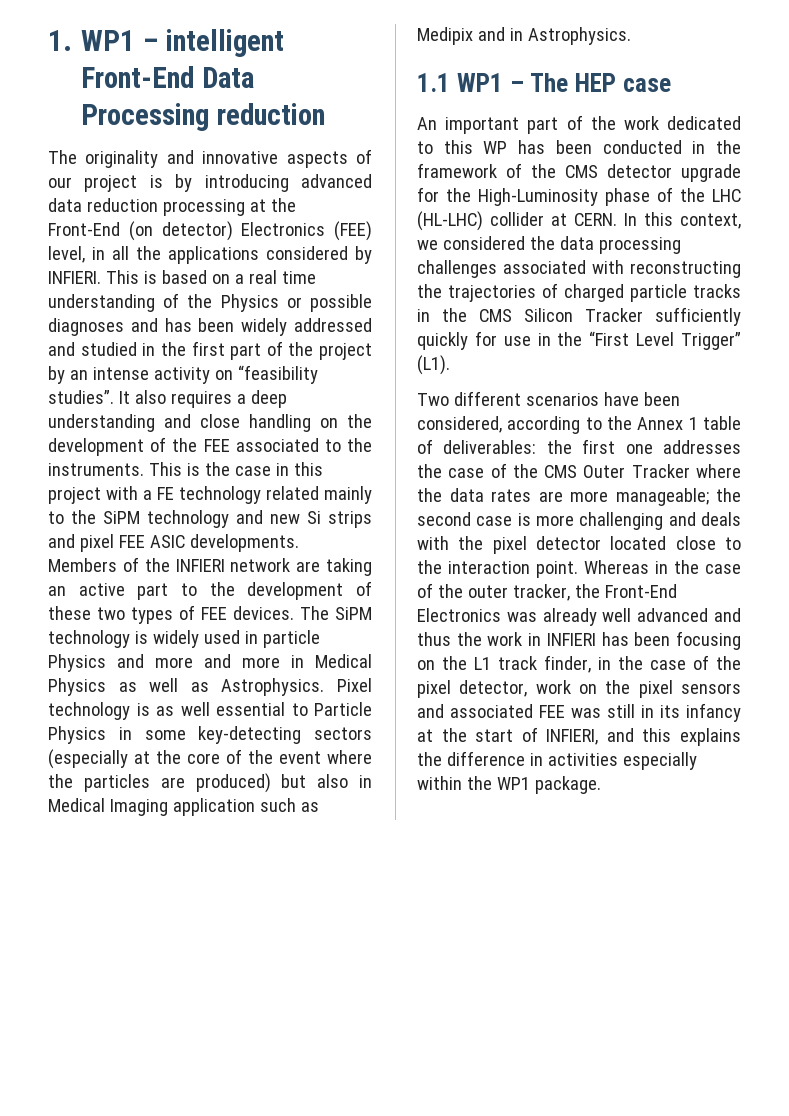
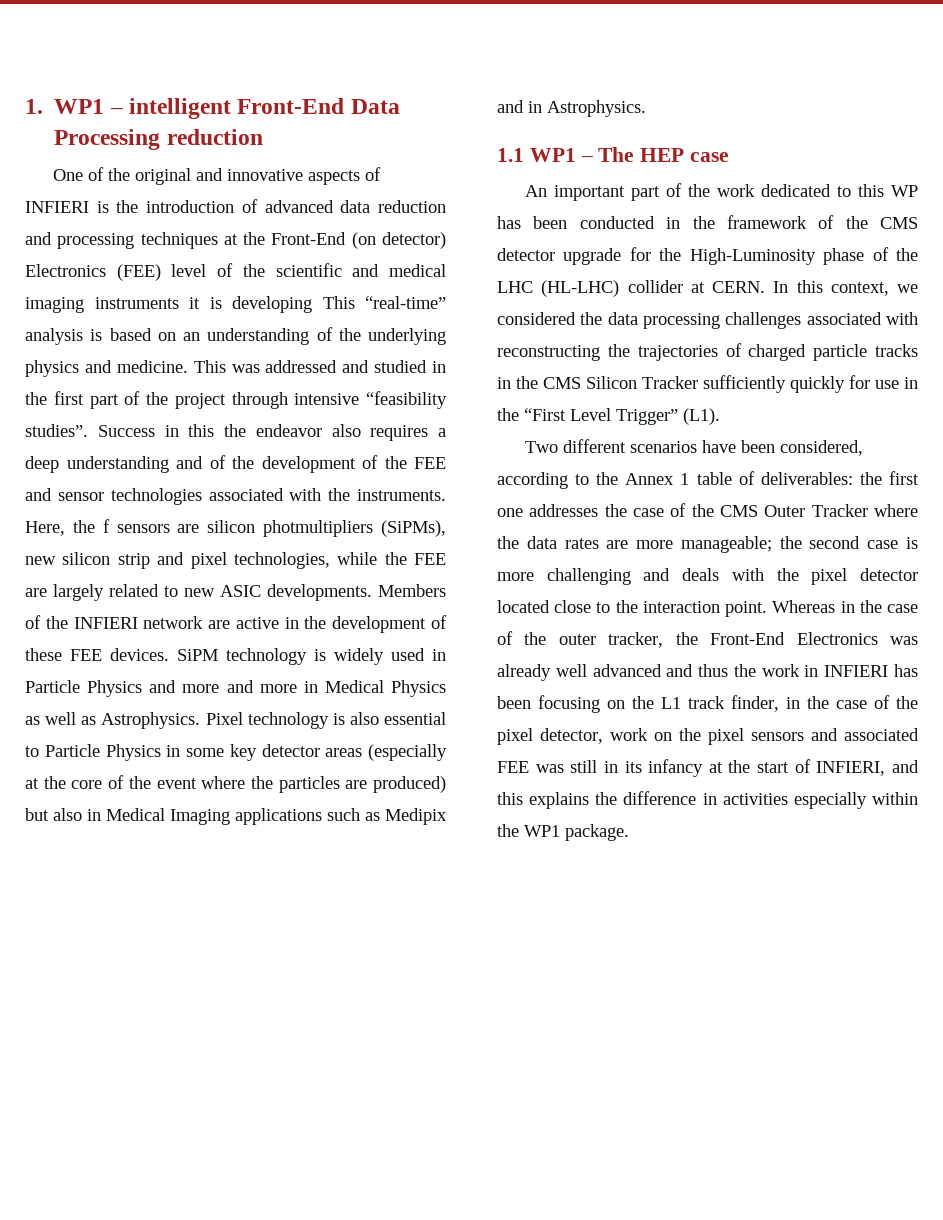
[48,149,372,168] [48,174,372,192] [48,198,245,216] The originality and innovative aspects of our project is by introducing advanced data reduction processing -> [53,167,382,185] [25,199,446,213] [25,232,218,249] One of the original and innovative aspects of INFIERI is the introduction of advanced data reduction and processing techniques
[48,246,372,264] [48,270,316,284] [48,293,372,312] [48,318,288,336] level, in all the applications considered by INFIERI. This is based on a real time understanding of the Physics or possible diagnoses and has been widely -> [171,263,447,277] [25,296,446,313] [25,327,446,345] [25,360,260,377] level of the scientific and medical imaging instruments it is developing This “real-time” analysis is based on an understanding of the underlying physics and medicine. This was
[48,365,318,384] [48,390,130,404] by an intense activity on “feasibility studies”. It -> [231,391,447,409] [25,424,322,437] through intensive “feasibility studies”. Success in this the endeavor
[200,414,338,432] close handling on -> [209,455,226,469] of
[235,438,372,452] [48,462,323,476] [48,486,372,504] [48,510,372,528] [48,534,145,552] associated to the instruments. This is the case in this project with a FE technology related mainly to the SiPM technology and new Si strips and pixel FEE -> [25,488,446,505] [25,519,446,537] [25,552,446,569] [25,584,215,601] and sensor technologies associated with the instruments. Here, the f sensors are silicon photmultipliers (SiPMs), new silicon strip and pixel technologies, while the FEE are largely related to new
[325,558,372,576] [48,583,197,600] taking an active part to -> [235,617,299,629] active in
[97,605,195,624] two types of -> (62, 654) none
[300,606,329,620] The -> (169, 654) none
[262,630,320,648] particle -> [25,680,80,693] Particle
[156,702,210,716] as well -> [349,712,379,725] also
[198,726,372,744] key-detecting sectors -> [229,744,363,761] key detector areas
[172,798,255,816] application -> [235,808,322,825] applications

